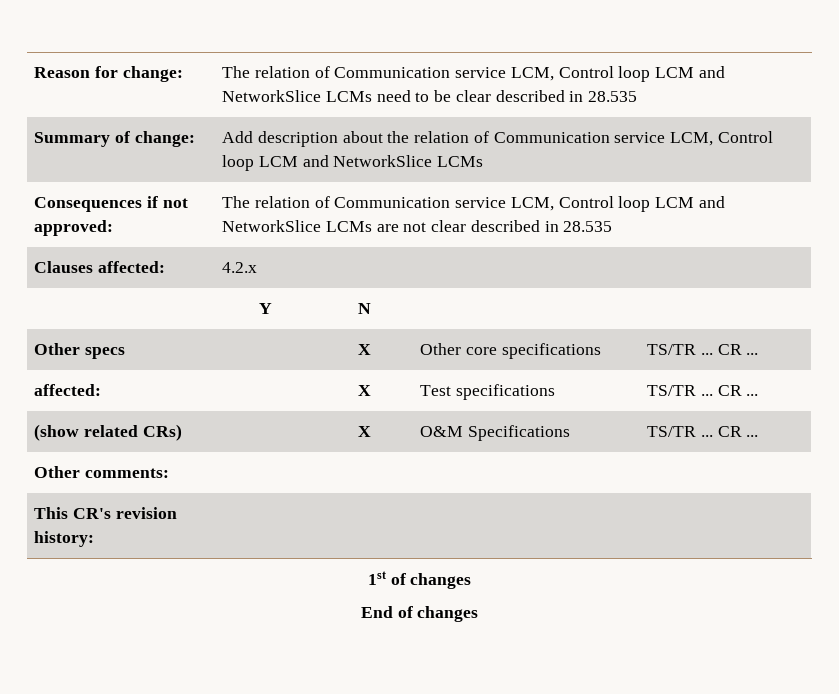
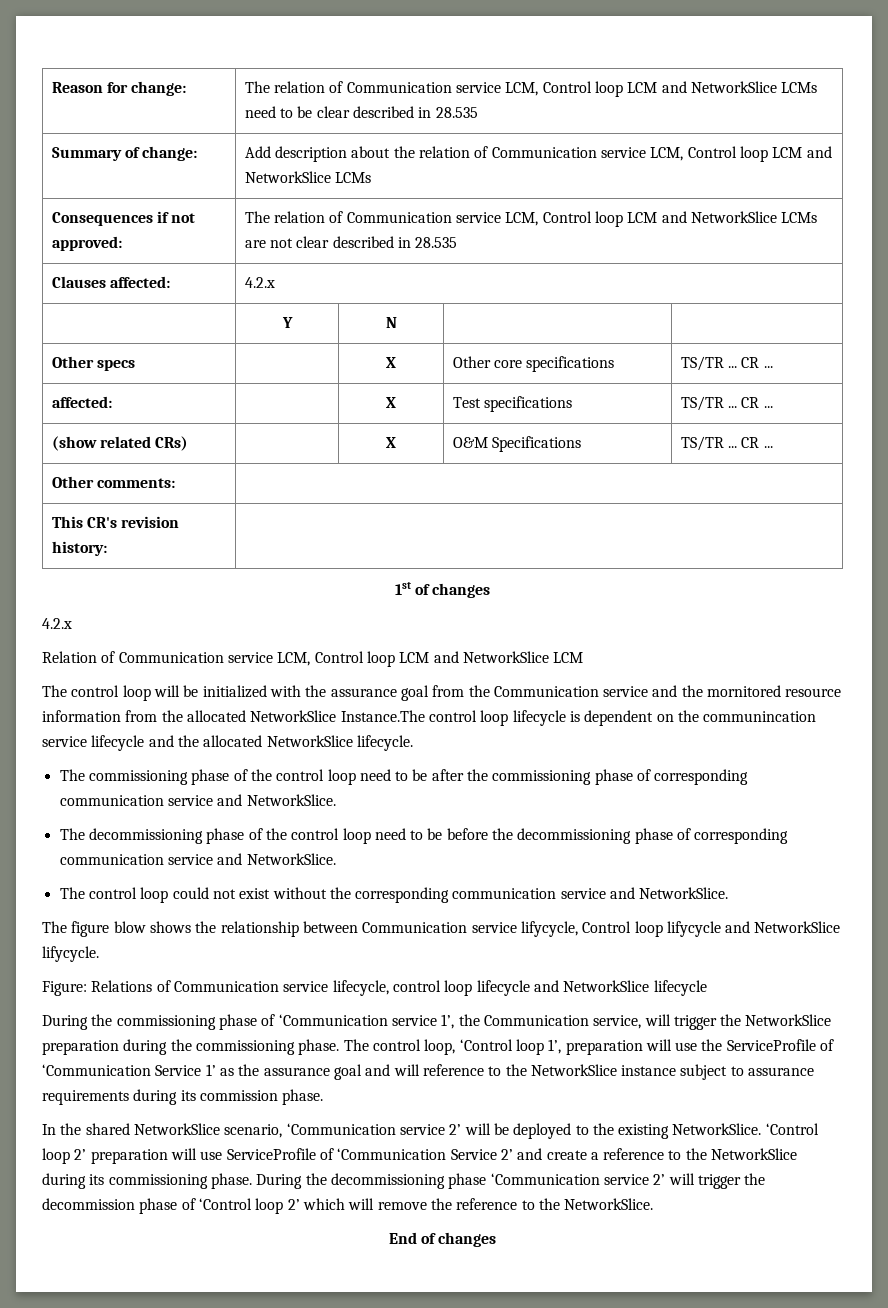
(472, 581) none -> [42,618,72,629] [42,651,584,667] [42,685,842,701] [42,710,817,726] [42,735,413,751] [59,769,749,785] [59,794,336,806] [59,828,789,844] [59,853,336,865] [59,887,729,903] [42,921,841,937] [42,946,99,962] [42,980,707,996] [42,1014,832,1030] [42,1039,835,1055] [42,1064,815,1080] [42,1089,324,1105] [42,1123,819,1139] [42,1148,798,1164] [42,1173,766,1189] [42,1198,654,1214] // 4.2.x // Relation of Communication service LCM, Control loop LCM and NetworkSlice LCM // The control loop will be initialized with the assurance goal from the Communication service and the mornitored resource information from the allocated NetworkSlice Instance.The control loop lifecycle is dependent on the communincation service lifecycle and the allocated NetworkSlice lifecycle. // The commissioning phase of the control loop need to be after the commissioning phase of corresponding communication service and NetworkSlice. // The decommissioning phase of the control loop need to be before the decommissioning phase of corresponding communication service and NetworkSlice. // The control loop could not exist without the corresponding communication service and NetworkSlice. // The figure blow shows the relationship between Communication service lifycycle, Control loop lifycycle and NetworkSlice lifycycle. // Figure: Relations of Communication service lifecycle, control loop lifecycle and NetworkSlice lifecycle // During the commissioning phase of ‘Communication service 1’, the Communication service, will trigger the NetworkSlice preparation during the commissioning phase. The control loop, ‘Control loop 1’, preparation will use the ServiceProfile of ‘Communication Service 1’ as the assurance goal and will reference to the NetworkSlice instance subject to assurance requirements during its commission phase. // In the shared NetworkSlice scenario, ‘Communication service 2’ will be deployed to the existing NetworkSlice. ‘Control loop 2’ preparation will use ServiceProfile of ‘Communication Service 2’ and create a reference to the NetworkSlice during its commissioning phase. During the decommissioning phase ‘Communication service 2’ will trigger the decommission phase of ‘Control loop 2’ which will remove the reference to the NetworkSlice.

